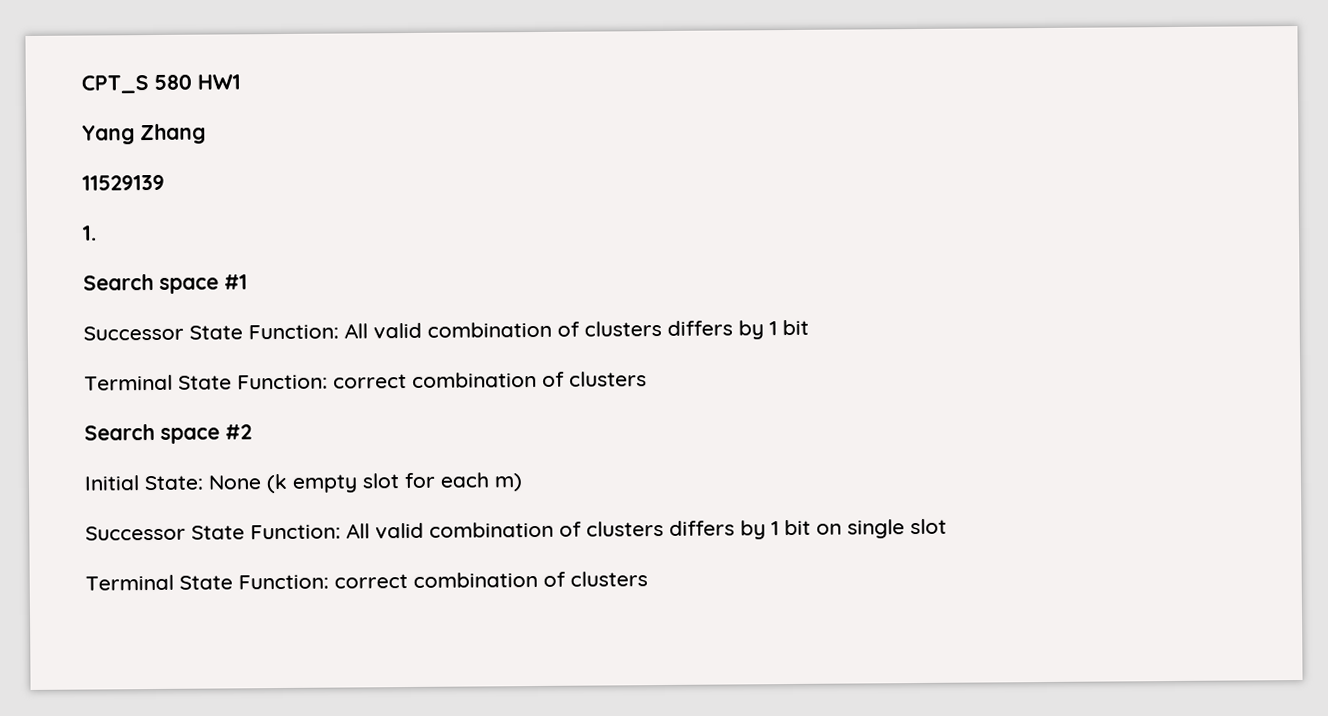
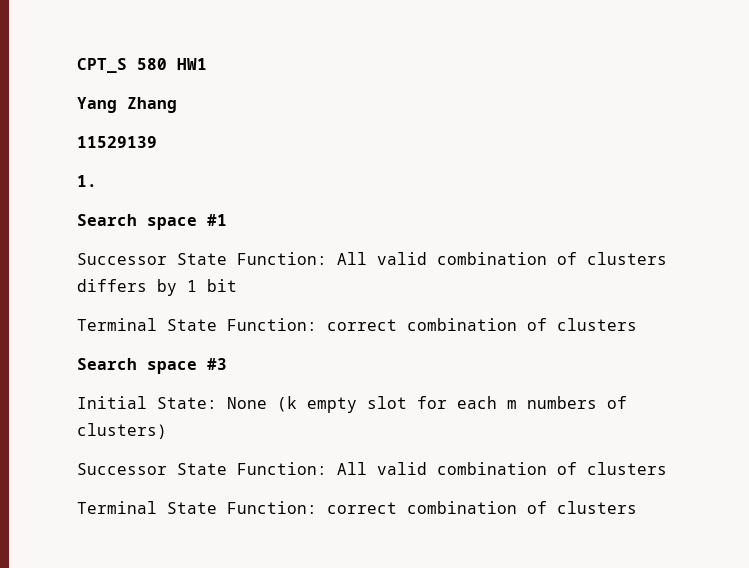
[225,424,252,440] #2 -> [207,358,227,370] #3
[494,473,523,492] [85,518,947,541] m) // Successor State Function: All valid combination of clusters differs by 1 bit on single slot -> [507,396,627,409] [77,423,167,439] [77,462,667,475] m numbers of clusters) // Successor State Function: All valid combination of clusters

